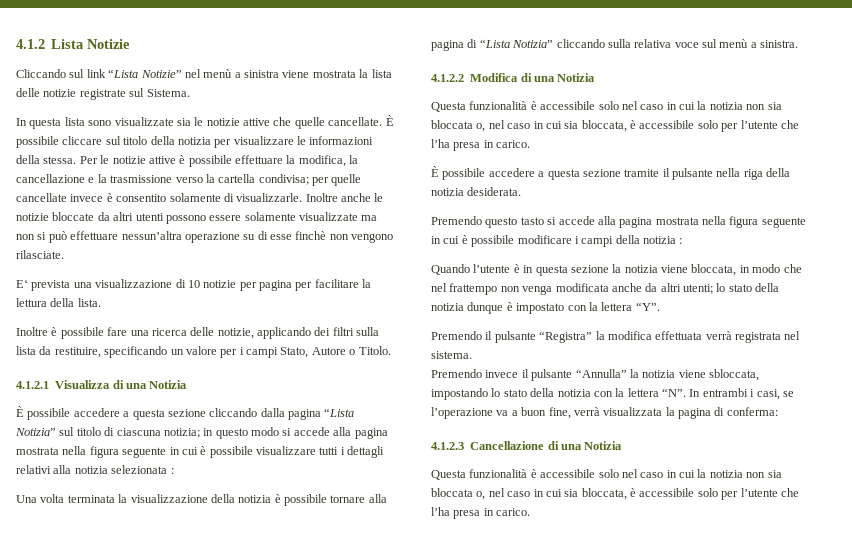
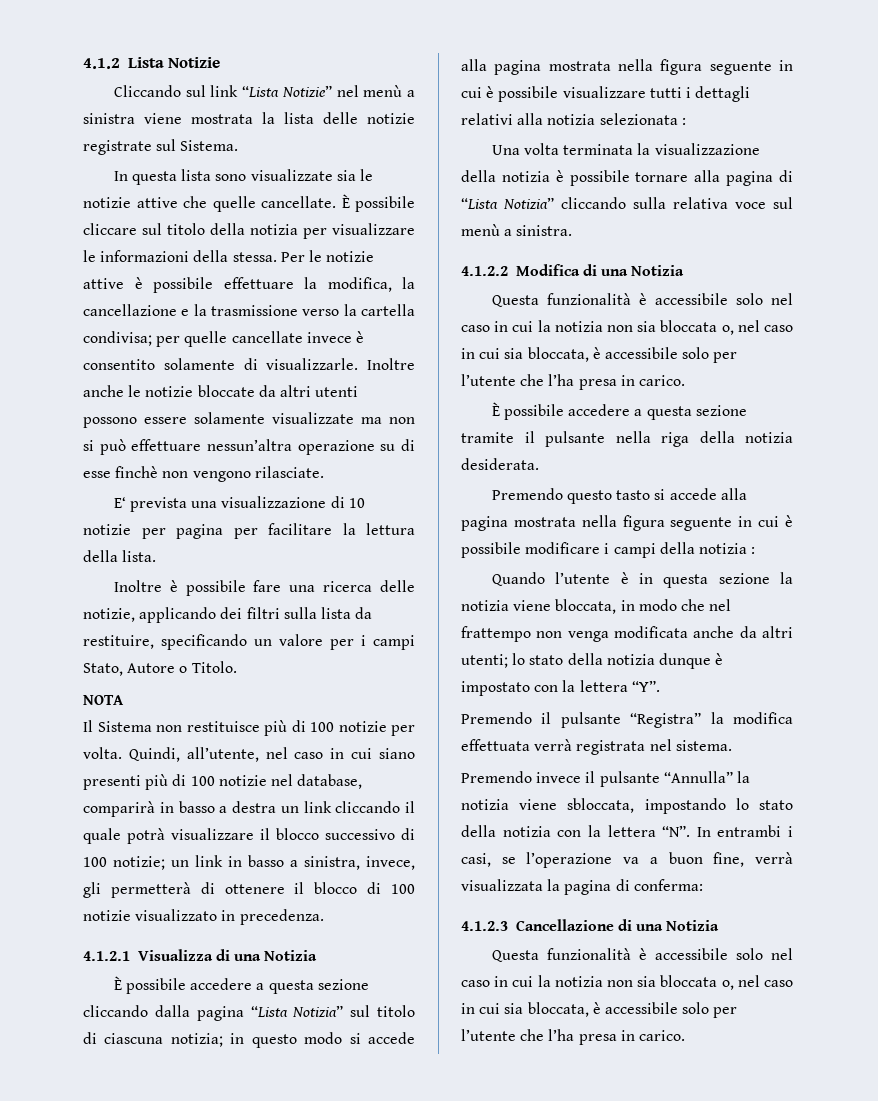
(391, 350) none -> [83,695,124,705] [83,720,415,736] [83,747,415,762] [83,774,363,790] [83,801,415,817] [83,828,415,844] [83,855,415,870] [83,882,415,898] [83,909,324,925] // NOTA // Il Sistema non restituisce più di 100 notizie per volta. Quindi, all’utente, nel caso in cui siano presenti più di 100 notizie nel database, comparirà in basso a destra un link cliccando il quale potrà visualizzare il blocco successivo di 100 notizie; un link in basso a sinistra, invece, gli permetterà di ottenere il blocco di 100 notizie visualizzato in precedenza.

